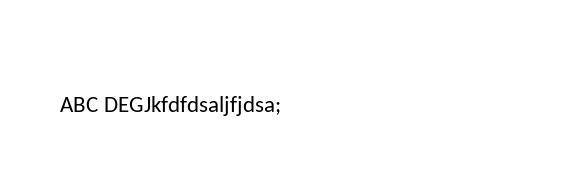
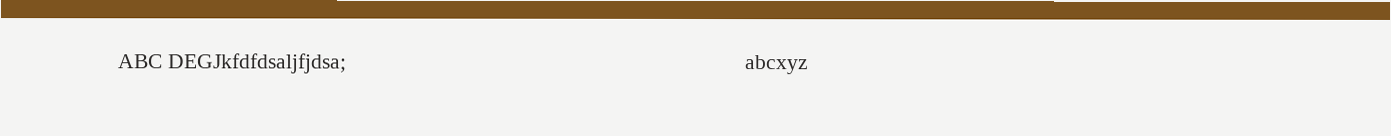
(282, 106) none -> [744,55,809,75] // abcxyz

